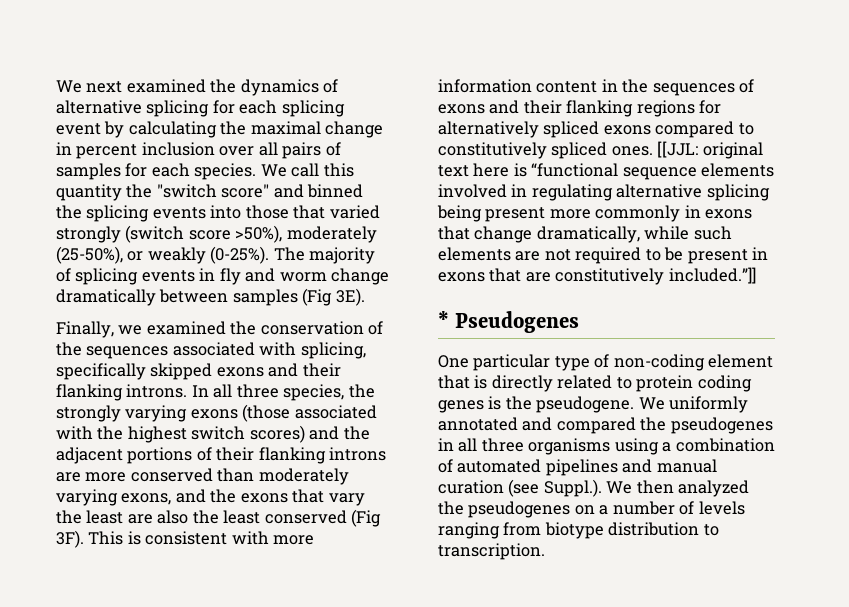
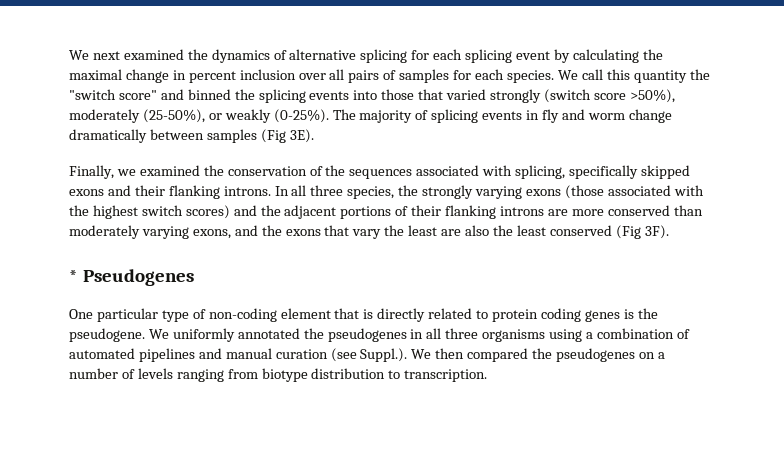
[88,531,315,545] [438,79,755,96] [438,100,722,117] [438,121,754,138] [438,141,763,159] [438,163,775,180] [438,184,770,201] [437,205,753,222] [438,226,732,243] [438,247,769,264] [438,267,756,285] This is consistent with more information content in the sequences of exons and their flanking regions for alternatively spliced exons compared to constitutively spliced ones. [[JJL: original text here is “functional sequence elements involved in regulating alternative splicing being present more commonly in exons that change dramatically, while such elements are not required to be present in exons that are constitutively included.”]] -> (669, 232) none
[522,417,636,434] and compared -> (300, 333) none
[678,480,750,497] analyzed -> [467,348,529,362] compared

